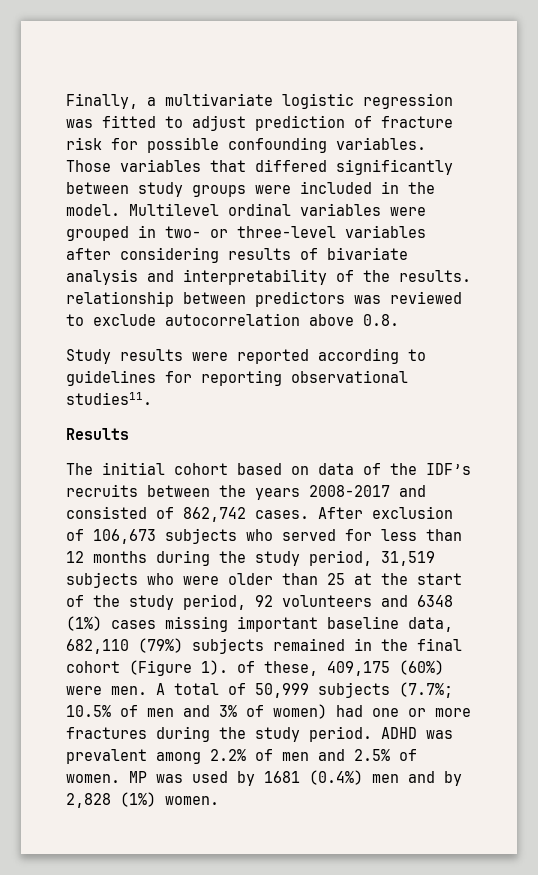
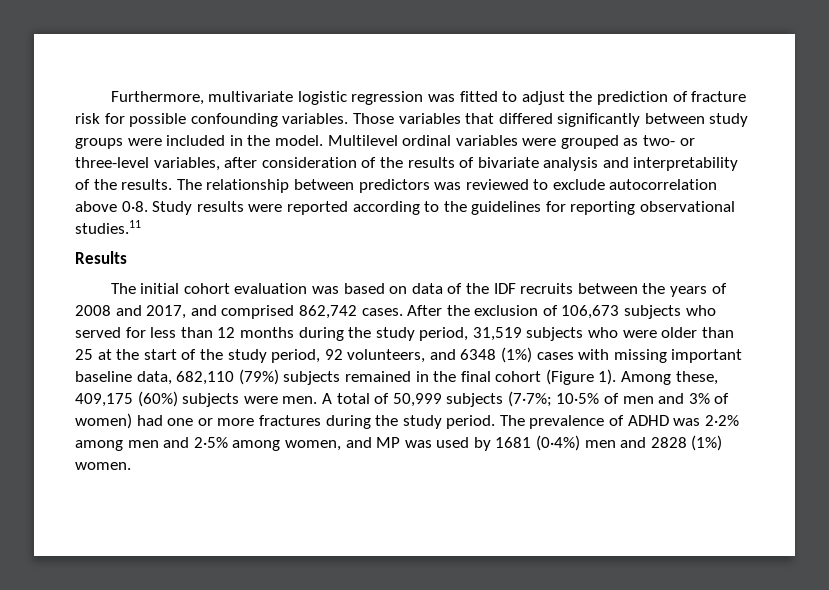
[66,93,156,109] Finally, a -> [110,91,204,105] Furthermore,
(246, 123) none -> [569,91,593,102] the
[138,225,156,238] in -> [623,138,639,146] as
[345,225,426,238] [66,247,219,263] variables after considering -> [153,157,403,171] variables, after consideration of the
(471, 276) none -> [176,179,202,190] The
[363,314,399,326] 0.8. // -> [121,201,148,212] 0·8.
(426, 355) none -> [443,201,467,212] the
[66,392,152,405] studies11. -> [75,220,141,234] studies.11
(228, 469) none -> [234,283,340,294] evaluation was
[426,463,471,475] IDF’s -> [493,283,516,294] IDF
[309,485,426,497] [66,506,174,519] 2008-2017 and consisted of -> [711,283,727,294] [75,305,295,319] of 2008 and 2017, and comprised
(363, 513) none -> [446,305,470,316] the
[282,595,372,607] volunteers -> [347,349,426,363] volunteers,
(156, 624) none -> [578,349,610,360] with
[237,661,255,673] of -> [621,371,672,385] Among
(444, 667) none -> [182,393,240,407] subjects
[399,682,453,698] [66,705,111,717] (7.7%; 10.5% -> [507,391,600,407] (7·7%; 10·5%
[381,727,453,739] [66,749,417,764] [66,774,120,783] ADHD was prevalent among 2.2% of men and 2.5% of women. -> [499,415,739,429] [75,437,372,451] The prevalence of ADHD was 2·2% among men and 2·5% among women, and
[309,770,462,786] [66,793,111,808] (0.4%) men and by 2,828 -> [536,435,687,451] (0·4%) men and 2828

